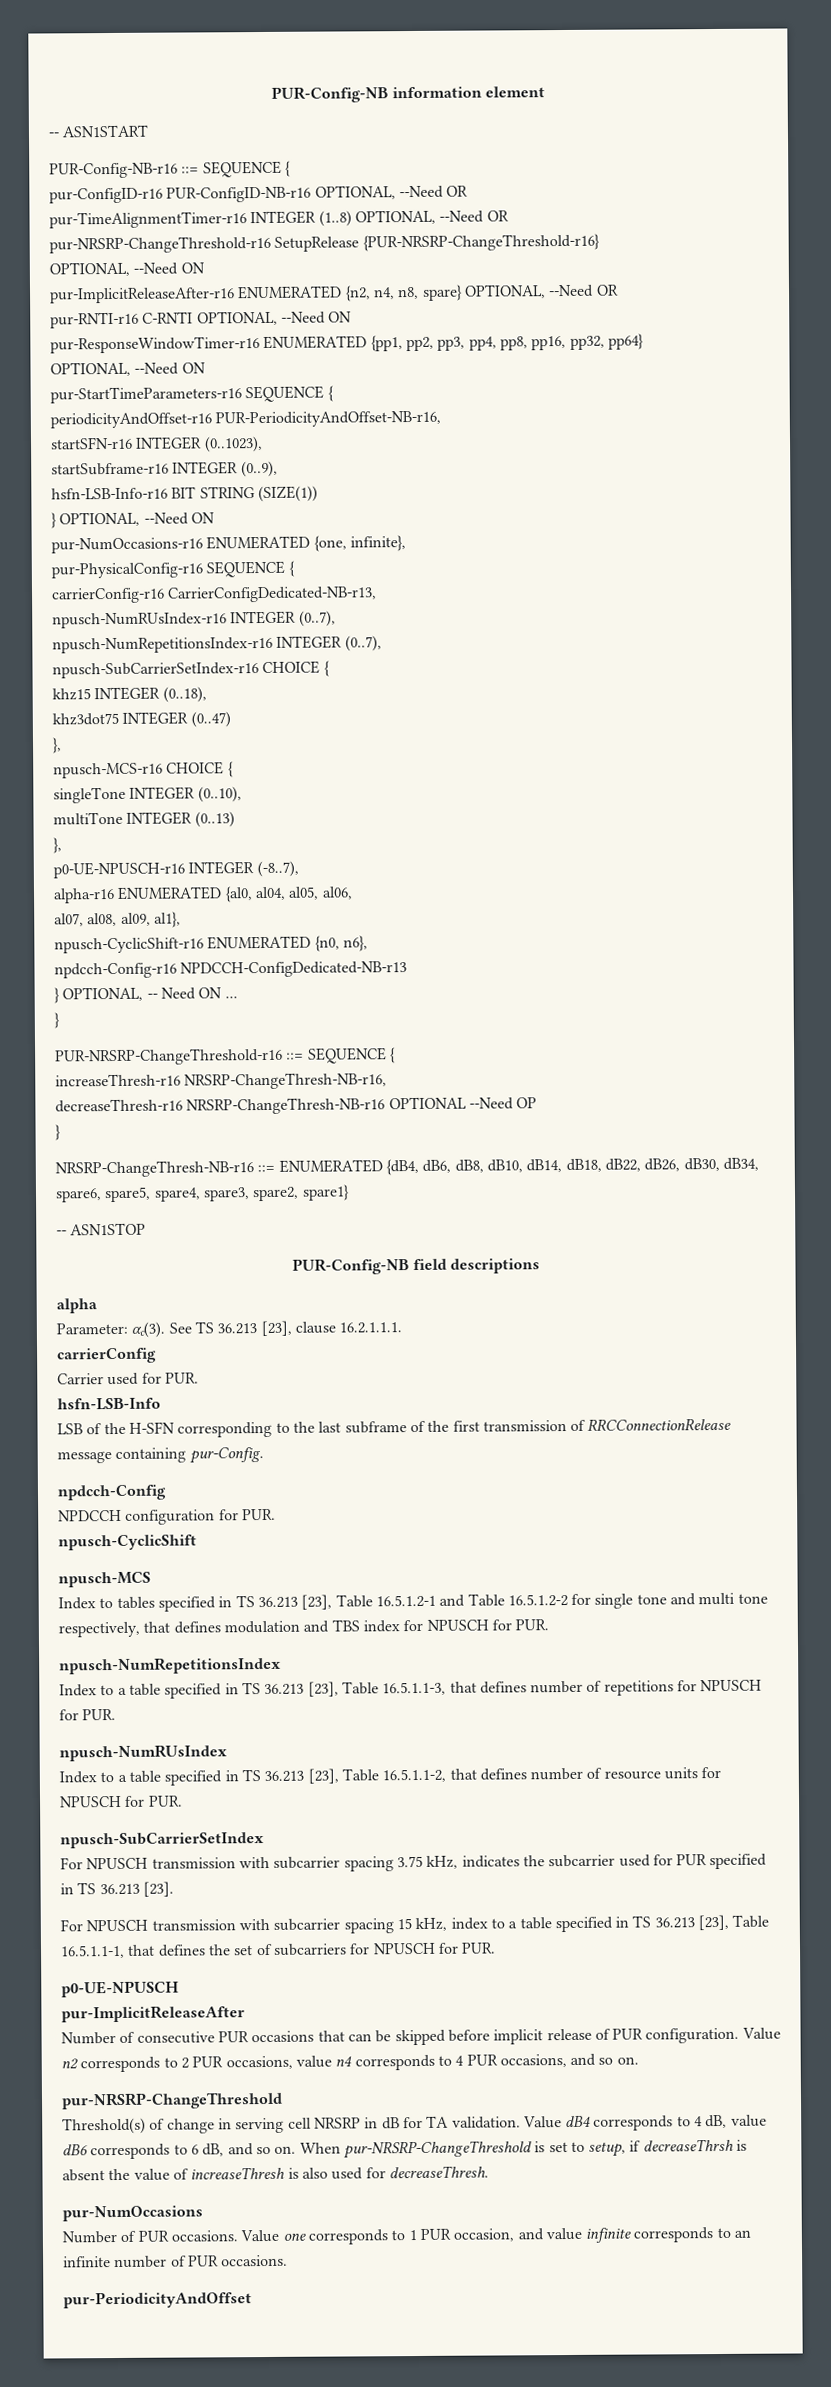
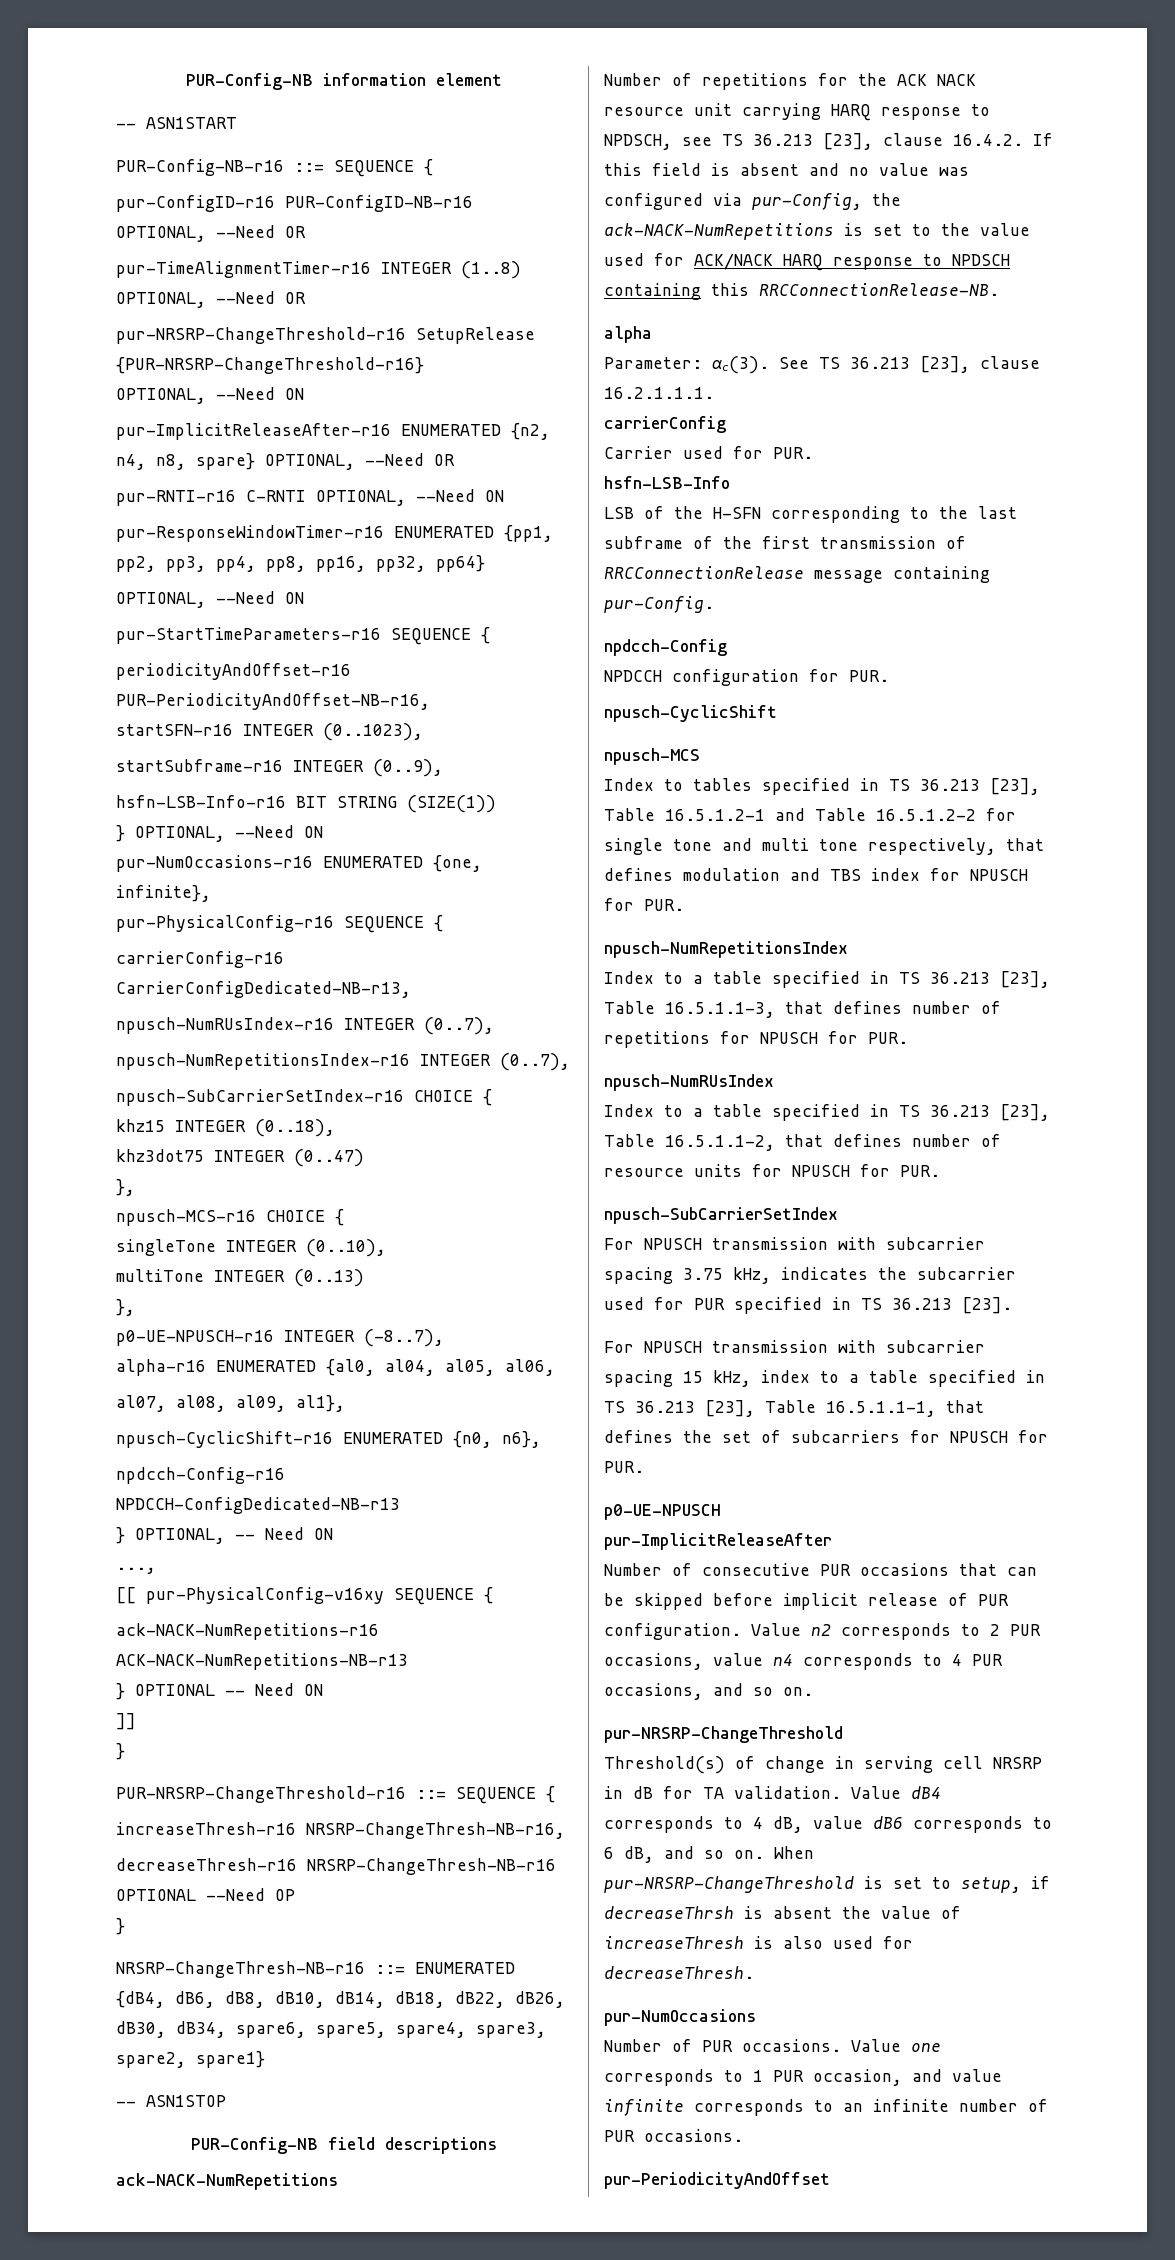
[224,996,238,999] ... -> [116,1567,156,1574] [116,1587,493,1605] [116,1623,379,1640] [116,1653,408,1670] [116,1683,323,1700] [116,1713,136,1730] // ..., // [[ pur-PhysicalConfig-v16xy SEQUENCE { // ack-NACK-NumRepetitions-r16 ACK-NACK-NumRepetitions-NB-r13 // } OPTIONAL -- Need ON // ]]
(540, 1266) none -> [116,2173,338,2190] [604,73,976,90] [604,103,990,121] [604,133,1053,150] [604,163,969,176] [604,193,901,210] [604,223,1030,240] [604,253,1010,271] [604,283,999,300] // ack-NACK-NumRepetitions // Number of repetitions for the ACK NACK resource unit carrying HARQ response to NPDSCH, see TS 36.213 [23], clause 16.4.2. If this field is absent and no value was configured via pur-Config, the ack-NACK-NumRepetitions is set to the value used for ACK/NACK HARQ response to NPDSCH containing this RRCConnectionRelease-NB.

